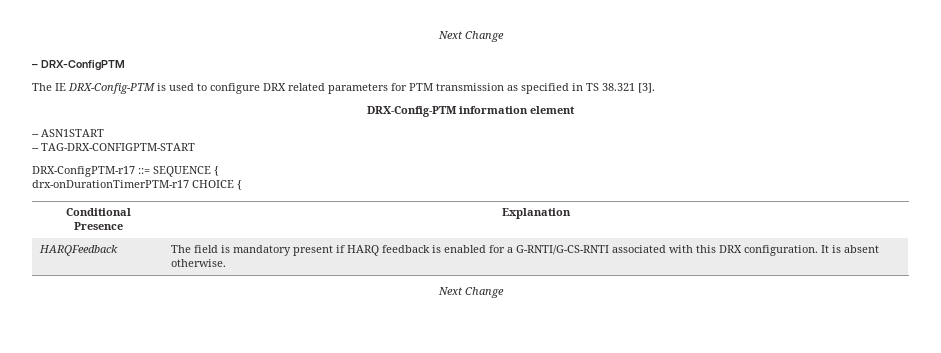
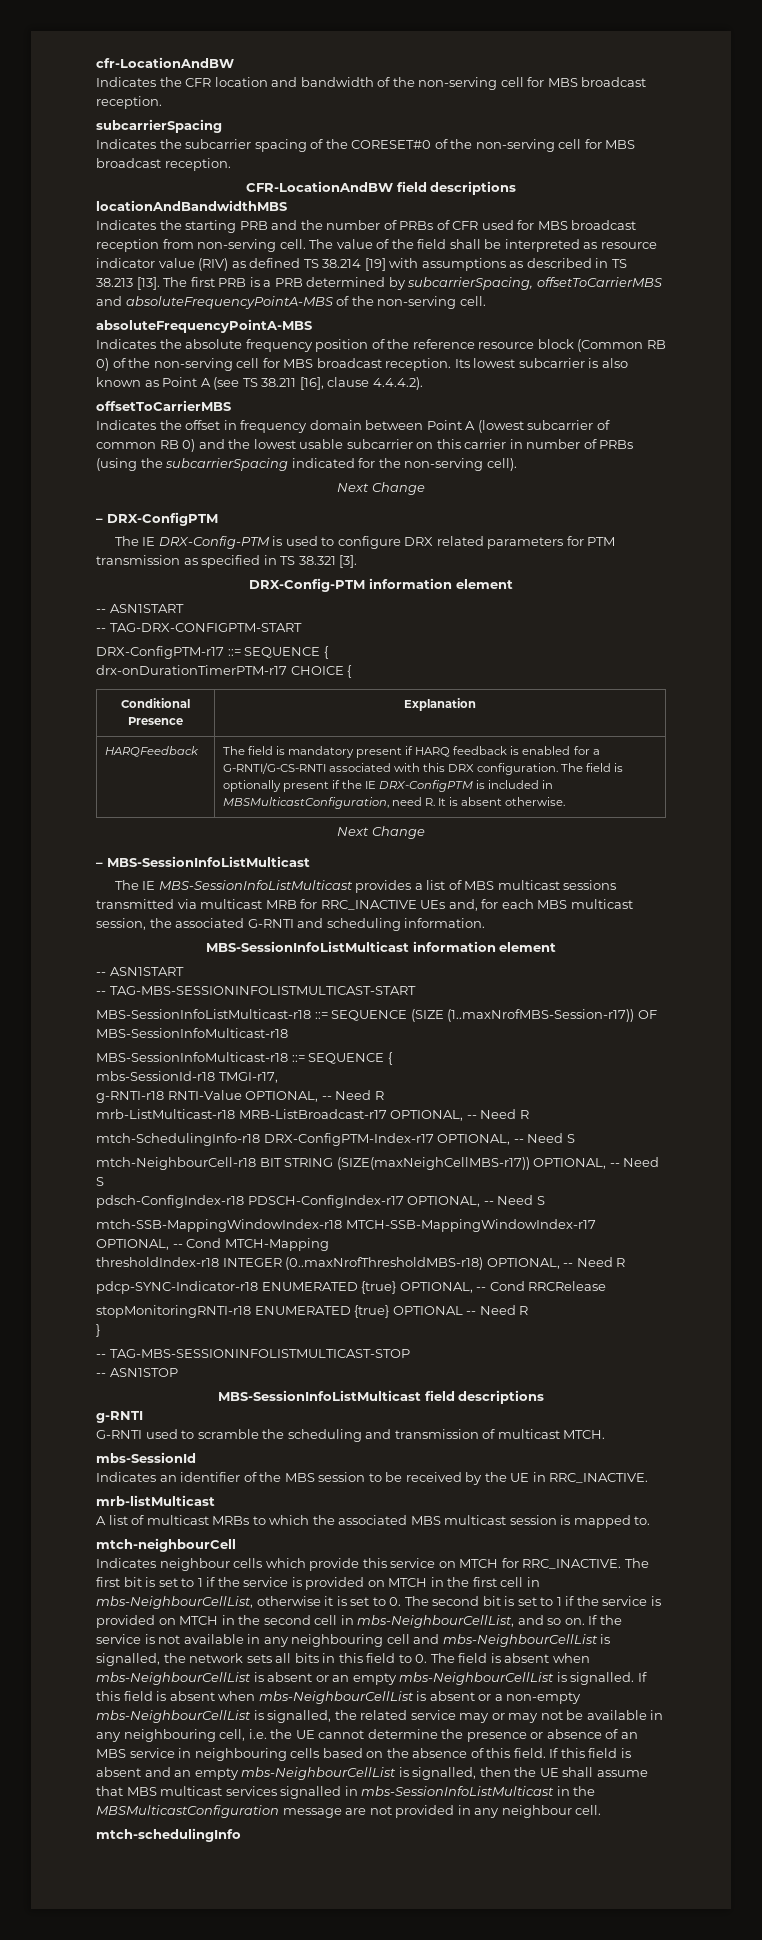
(437, 35) none -> [96,57,234,68] [96,77,647,90] [96,96,162,109] [96,119,222,133] [96,139,636,152] [96,158,231,171] [245,181,517,195] [96,200,287,211] [96,220,637,233] [96,239,657,252] [96,258,627,271] [96,277,662,290] [96,296,486,309] [96,319,312,333] [96,339,666,352] [96,358,628,371] [96,377,423,390] [96,400,231,411] [96,420,610,433] [96,439,634,452] [96,458,517,471] cfr-LocationAndBW // Indicates the CFR location and bandwidth of the non-serving cell for MBS broadcast reception. // subcarrierSpacing // Indicates the subcarrier spacing of the CORESET#0 of the non-serving cell for MBS broadcast reception. // CFR-LocationAndBW field descriptions // locationAndBandwidthMBS // Indicates the starting PRB and the number of PRBs of CFR used for MBS broadcast reception from non-serving cell. The value of the field shall be interpreted as resource indicator value (RIV) as defined TS 38.214 [19] with assumptions as described in TS 38.213 [13]. The first PRB is a PRB determined by subcarrierSpacing, offsetToCarrierMBS and absoluteFrequencyPointA-MBS of the non-serving cell. // absoluteFrequencyPointA-MBS // Indicates the absolute frequency position of the reference resource block (Common RB 0) of the non-serving cell for MBS broadcast reception. Its lowest subcarrier is also known as Point A (see TS 38.211 [16], clause 4.4.4.2). // offsetToCarrierMBS // Indicates the offset in frequency domain between Point A (lowest subcarrier of common RB 0) and the lowest usable subcarrier on this carrier in number of PRBs (using the subcarrierSpacing indicated for the non-serving cell). //
(818, 250) none -> [561,763,624,772] [222,780,554,792] [222,797,435,809] The field is optionally present if the IE DRX-ConfigPTM is included in MBSMulticastConfiguration, need R.
(504, 292) none -> [96,856,310,867] [114,880,617,893] [96,899,633,911] [96,918,486,931] [205,941,557,952] [96,967,184,976] [96,986,416,995] [96,1009,657,1022] [96,1028,288,1038] [96,1052,393,1065] [96,1071,278,1083] [96,1090,384,1103] [96,1109,529,1121] [96,1133,575,1146] [96,1157,660,1170] [96,1177,104,1186] [96,1195,545,1208] [96,1219,596,1232] [96,1238,329,1251] [96,1257,626,1270] [96,1281,607,1294] [96,1305,529,1318] [96,1324,100,1337] [96,1349,410,1358] [96,1368,178,1377] [217,1390,545,1404] [96,1411,143,1423] [96,1429,606,1442] [96,1452,196,1463] [96,1472,649,1485] [96,1495,215,1506] [96,1515,651,1528] [96,1538,236,1552] [96,1558,649,1571] [96,1577,540,1590] [96,1596,661,1609] [96,1615,622,1628] [96,1634,611,1647] [96,1653,590,1666] [96,1672,647,1685] [96,1691,582,1704] [96,1710,664,1723] [96,1729,638,1742] [96,1748,631,1761] [96,1767,648,1780] [96,1786,596,1799] [96,1805,602,1818] [96,1828,241,1842] // – MBS-SessionInfoListMulticast // The IE MBS-SessionInfoListMulticast provides a list of MBS multicast sessions transmitted via multicast MRB for RRC_INACTIVE UEs and, for each MBS multicast session, the associated G-RNTI and scheduling information. // MBS-SessionInfoListMulticast information element // -- ASN1START // -- TAG-MBS-SESSIONINFOLISTMULTICAST-START // MBS-SessionInfoListMulticast-r18 ::= SEQUENCE (SIZE (1..maxNrofMBS-Session-r17)) OF MBS-SessionInfoMulticast-r18 // MBS-SessionInfoMulticast-r18 ::= SEQUENCE { // mbs-SessionId-r18 TMGI-r17, // g-RNTI-r18 RNTI-Value OPTIONAL, -- Need R // mrb-ListMulticast-r18 MRB-ListBroadcast-r17 OPTIONAL, -- Need R // mtch-SchedulingInfo-r18 DRX-ConfigPTM-Index-r17 OPTIONAL, -- Need S // mtch-NeighbourCell-r18 BIT STRING (SIZE(maxNeighCellMBS-r17)) OPTIONAL, -- Need S // pdsch-ConfigIndex-r18 PDSCH-ConfigIndex-r17 OPTIONAL, -- Need S // mtch-SSB-MappingWindowIndex-r18 MTCH-SSB-MappingWindowIndex-r17 OPTIONAL, -- Cond MTCH-Mapping // thresholdIndex-r18 INTEGER (0..maxNrofThresholdMBS-r18) OPTIONAL, -- Need R // pdcp-SYNC-Indicator-r18 ENUMERATED {true} OPTIONAL, -- Cond RRCRelease // stopMonitoringRNTI-r18 ENUMERATED {true} OPTIONAL -- Need R // } // -- TAG-MBS-SESSIONINFOLISTMULTICAST-STOP // -- ASN1STOP // MBS-SessionInfoListMulticast field descriptions // g-RNTI // G-RNTI used to scramble the scheduling and transmission of multicast MTCH. // mbs-SessionId // Indicates an identifier of the MBS session to be received by the UE in RRC_INACTIVE. // mrb-listMulticast // A list of multicast MRBs to which the associated MBS multicast session is mapped to. // mtch-neighbourCell // Indicates neighbour cells which provide this service on MTCH for RRC_INACTIVE. The first bit is set to 1 if the service is provided on MTCH in the first cell in mbs-NeighbourCellList, otherwise it is set to 0. The second bit is set to 1 if the service is provided on MTCH in the second cell in mbs-NeighbourCellList, and so on. If the service is not available in any neighbouring cell and mbs-NeighbourCellList is signalled, the network sets all bits in this field to 0. The field is absent when mbs-NeighbourCellList is absent or an empty mbs-NeighbourCellList is signalled. If this field is absent when mbs-NeighbourCellList is absent or a non-empty mbs-NeighbourCellList is signalled, the related service may or may not be available in any neighbouring cell, i.e. the UE cannot determine the presence or absence of an MBS service in neighbouring cells based on the absence of this field. If this field is absent and an empty mbs-NeighbourCellList is signalled, then the UE shall assume that MBS multicast services signalled in mbs-SessionInfoListMulticast in the MBSMulticastConfiguration message are not provided in any neighbour cell. // mtch-schedulingInfo

